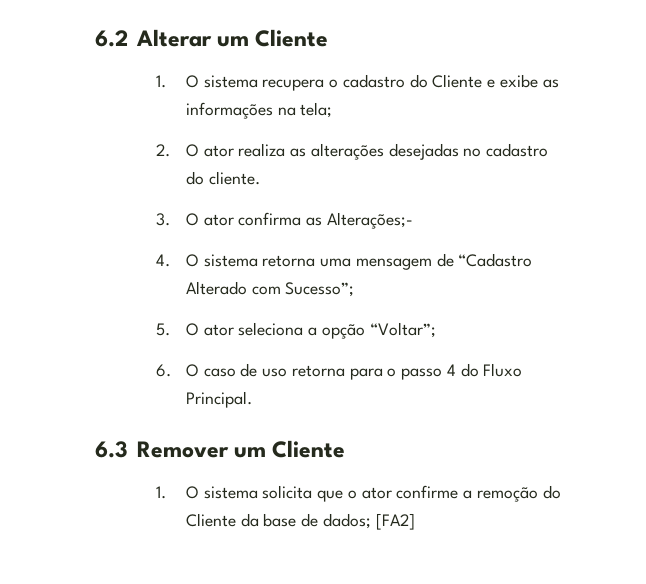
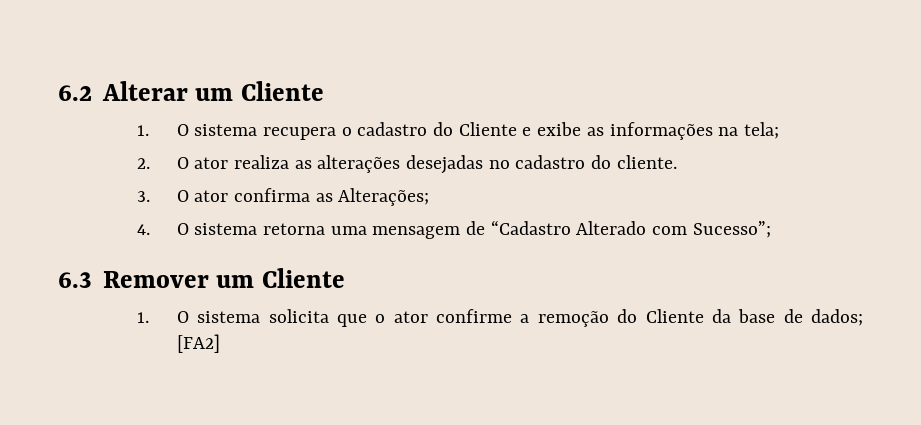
[326,212,413,229] Alterações;- -> [338,188,430,206] Alterações;
[155,322,436,339] [155,363,523,380] [186,391,253,408] // 5. O ator seleciona a opção “Voltar”; // 6. O caso de uso retorna para o passo 4 do Fluxo Principal. -> (771, 229) none

